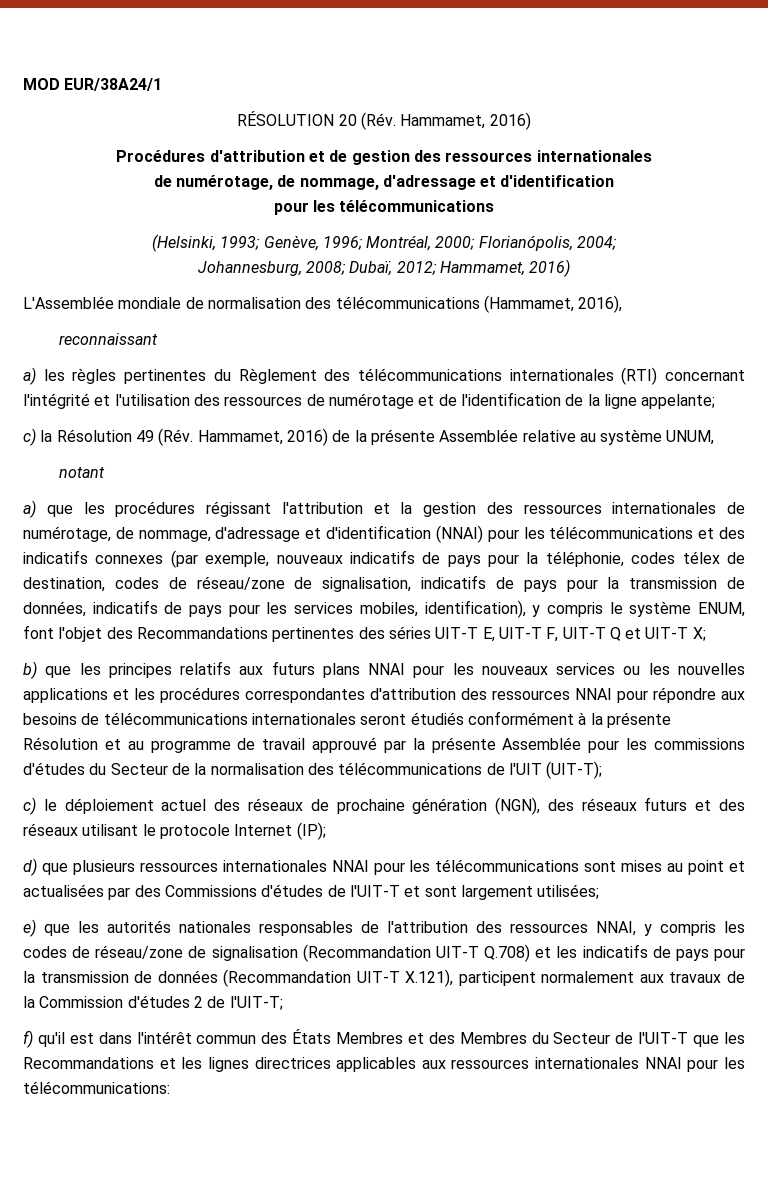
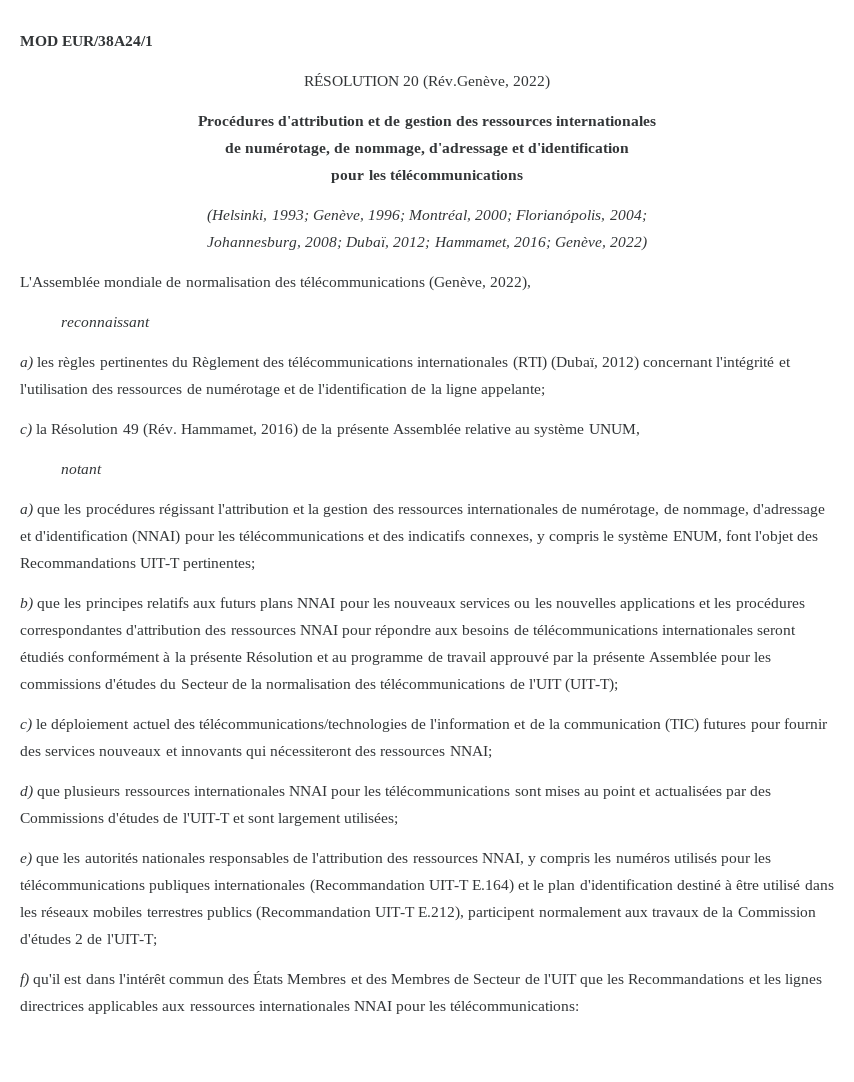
[361,112,531,130] (Rév. Hammamet, 2016) -> [423,75,551,90] (Rév.Genève, 2022)
[529,259,571,277] 2016) -> [513,236,648,251] 2016; Genève, 2022)
[483,295,623,313] (Hammamet, 2016), -> [429,276,532,291] (Genève, 2022),
(658, 376) none -> [550,356,640,371] (Dubaï, 2012)
[95,550,745,568] [23,575,745,592] [23,600,526,618] connexes (par exemple, nouveaux indicatifs de pays pour la téléphonie, codes télex de destination, codes de réseau/zone de signalisation, indicatifs de pays pour la transmission de données, indicatifs de pays pour les services mobiles, identification), -> [469,534,533,543] connexes,
[272,626,706,642] pertinentes des séries UIT-T E, UIT-T F, UIT-T Q et UIT-T X; -> [140,558,256,571] UIT-T pertinentes;
[247,797,746,815] [23,822,326,840] réseaux de prochaine génération (NGN), des réseaux futurs et des réseaux utilisant le protocole Internet (IP); -> [198,718,828,733] [20,746,492,759] télécommunications/technologies de l'information et de la communication (TIC) futures pour fournir des services nouveaux et innovants qui nécessiteront des ressources NNAI;
[23,944,746,962] [23,969,454,987] codes de réseau/zone de signalisation (Recommandation UIT-T Q.708) et les indicatifs de pays pour la transmission de données (Recommandation UIT-T X.121), -> [615,853,772,866] [20,879,834,894] [20,906,465,921] numéros utilisés pour les télécommunications publiques internationales (Recommandation UIT-T E.164) et le plan d'identification destiné à être utilisé dans les réseaux mobiles terrestres publics (Recommandation UIT-T E.212),
[531,1032,689,1044] du Secteur de l'UIT-T -> [454,974,577,984] de Secteur de l'UIT

